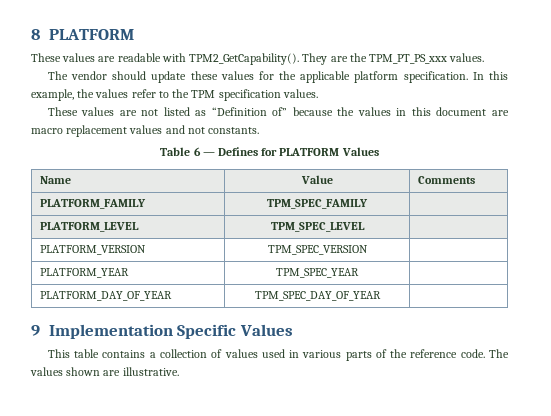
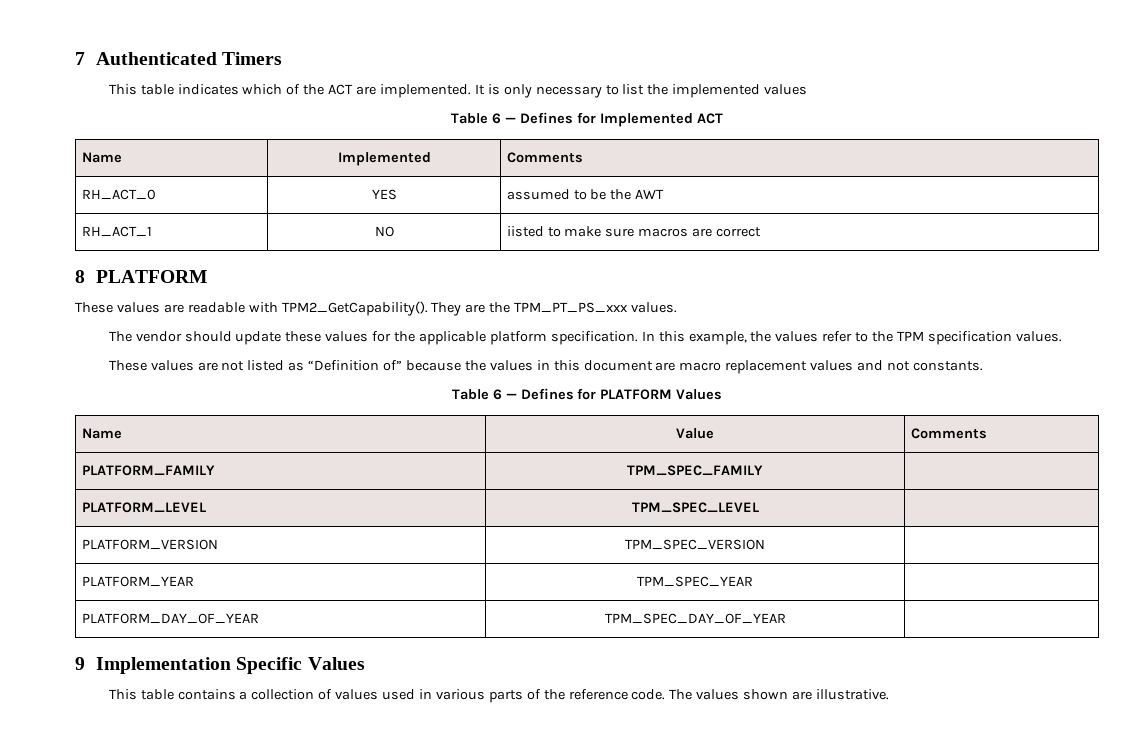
(31, 34) none -> [75,52,283,65] [108,84,808,98] [451,112,723,127] [81,152,122,163] [337,152,431,166] [506,152,583,163] [81,189,156,200] [371,189,397,200] [506,189,665,200] [81,226,152,237] [374,226,394,237] [506,226,762,237] 7 Authenticated Timers // This table indicates which of the ACT are implemented. It is only necessary to list the implemented values // Table 6 — Defines for Implemented ACT // Name | Implemented | Comments // RH_ACT_0 | YES | assumed to be the AWT // RH_ACT_1 | NO | iisted to make sure macros are correct //

